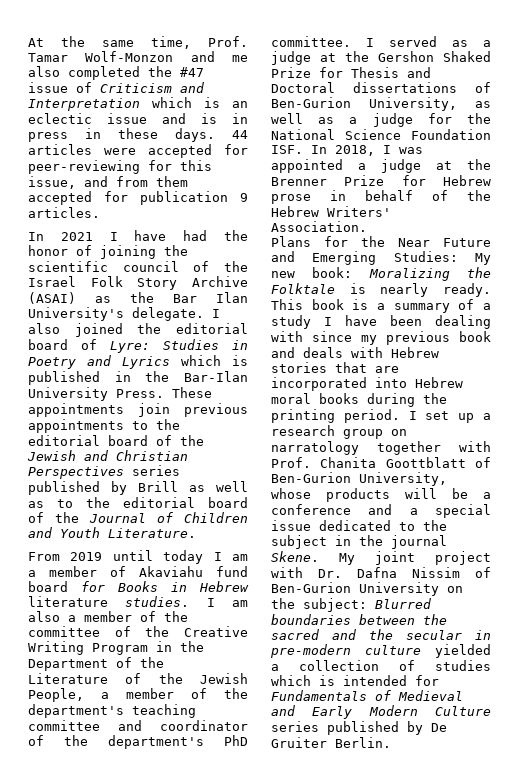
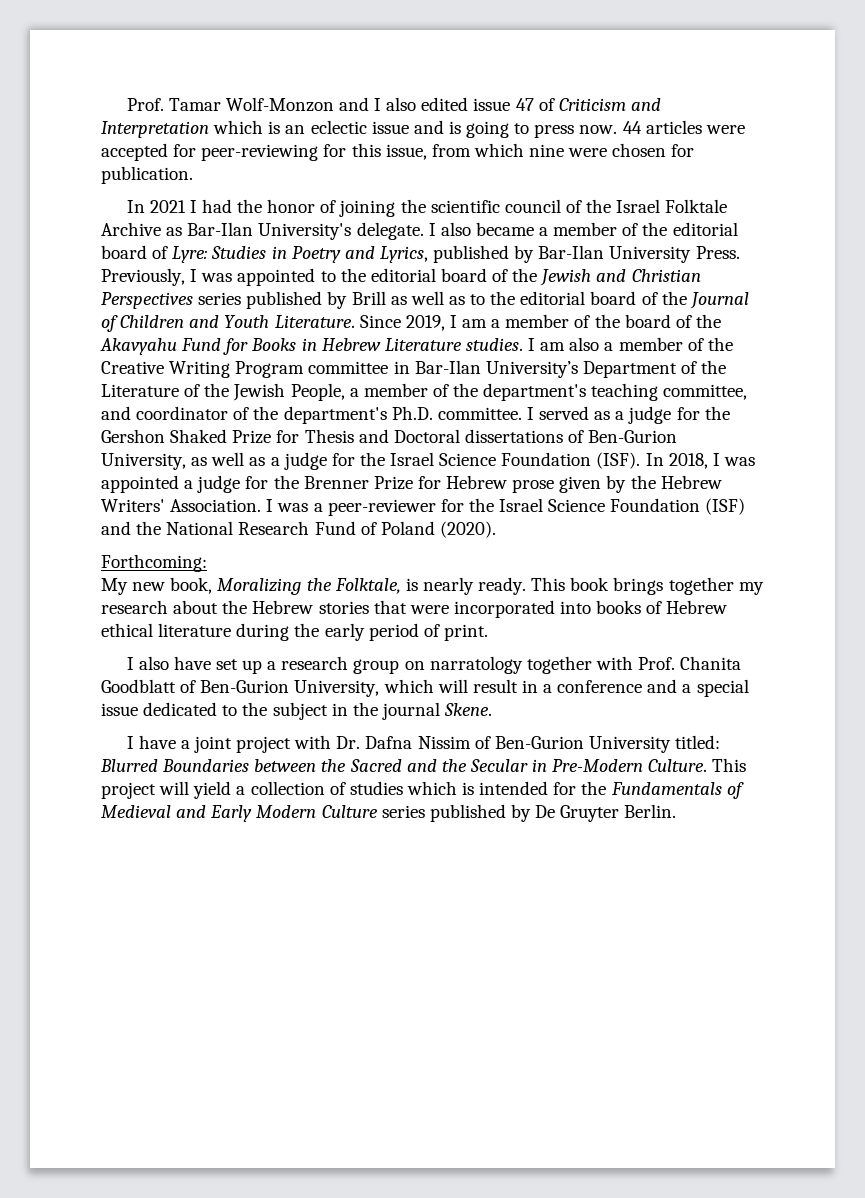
[28,36,248,49] [28,51,249,62] [28,66,204,80] [28,82,68,93] At the same time, Prof. Tamar Wolf-Monzon and me also completed the #47 issue -> [126,97,534,112] Prof. Tamar Wolf-Monzon and I also edited issue 47
[232,113,248,124] [28,128,215,142] in press in these days. -> [466,121,618,138] going to press now.
[84,176,188,187] [28,191,248,205] [28,207,100,218] and from them accepted for publication 9 articles. -> [431,143,695,157] [101,166,193,184] from which nine were chosen for publication.
[134,230,167,241] have -> (197, 206) none
[90,276,248,290] [28,292,248,304] [28,307,220,321] [28,323,123,337] Folk Story Archive (ASAI) as the Bar Ilan University's delegate. I also joined -> [665,199,728,213] [101,222,639,240] Folktale Archive as Bar-Ilan University's delegate. I also became a member of
[122,355,248,369] [28,371,248,385] [28,387,212,401] [28,403,248,417] [28,419,124,433] Lyrics which is published in the Bar-Ilan University Press. These appointments join previous appointments -> [379,245,740,263] [101,268,316,286] Lyrics, published by Bar-Ilan University Press. Previously, I was appointed
[28,550,204,564] // From 2019 until today -> [359,315,445,331] Since 2019,
[139,566,248,577] [28,581,68,592] Akaviahu fund board -> [594,314,721,328] [100,338,222,355] the board of the Akavyahu Fund
[28,596,108,607] literature -> [384,338,462,351] Literature
[28,626,248,637] [28,641,204,655] committee of the Creative Writing Program in the -> [101,360,578,378] Creative Writing Program committee in Bar-Ilan University’s
[28,720,100,731] committee -> [663,384,748,400] committee,
[224,735,248,746] PhD -> [391,406,433,420] Ph.D.
[320,53,336,62] at -> [676,407,700,420] for
[271,129,491,140] [271,145,303,154] National Science Foundation ISF. -> [390,452,641,469] Israel Science Foundation (ISF).
[436,161,452,170] at -> [245,476,269,489] for
[330,190,448,201] in behalf of -> [559,475,627,493] given by
[271,236,491,247] [271,251,458,265] // Plans for the Near Future and Emerging Studies: -> [266,498,746,516] [101,521,496,538] [101,554,207,572] I was a peer-reviewer for the Israel Science Foundation (ISF) and the National Research Fund of Poland (2020). // Forthcoming: //
[312,267,353,278] book: -> [170,577,213,594] book,
[271,283,335,294] Folktale -> [334,578,401,594] Folktale,
[352,299,491,313] [271,315,491,329] [271,331,491,345] [271,347,383,358] is a summary of a study I have been dealing with since my previous book and deals with -> [613,577,764,595] [101,600,248,614] brings together my research about the
[375,366,399,373] are -> [409,605,449,614] were
[415,377,463,388] [271,393,447,407] [271,409,417,423] Hebrew moral books during the printing period. I -> [596,600,728,614] [101,623,488,641] [126,656,211,670] books of Hebrew ethical literature during the early period of print. // I also have
[385,457,491,468] [271,472,447,486] [271,488,468,502] Goottblatt of Ben-Gurion University, whose products will be -> [101,679,538,697] Goodblatt of Ben-Gurion University, which will result in
[339,553,355,565] My -> [126,735,190,749] // I have a
[447,586,463,593] [271,598,431,612] [271,614,351,625] on the subject: Blurred boundaries -> [675,735,721,749] [100,759,250,772] titled: Blurred Boundaries
[271,629,491,640] [270,644,491,658] sacred and the secular in pre-modern culture yielded -> [349,758,747,772] [101,781,232,799] Sacred and the Secular in Pre-Modern Culture. This project will yield
(439, 680) none -> [581,781,607,795] the
[271,737,327,748] Gruiter -> [560,805,620,822] Gruyter

